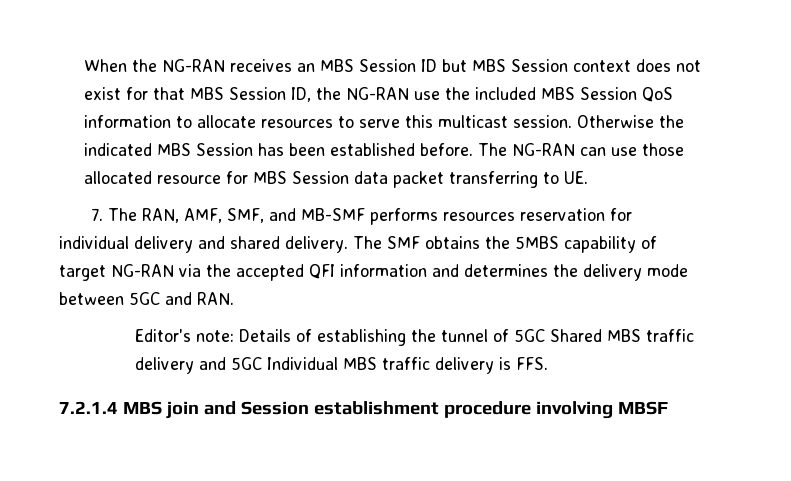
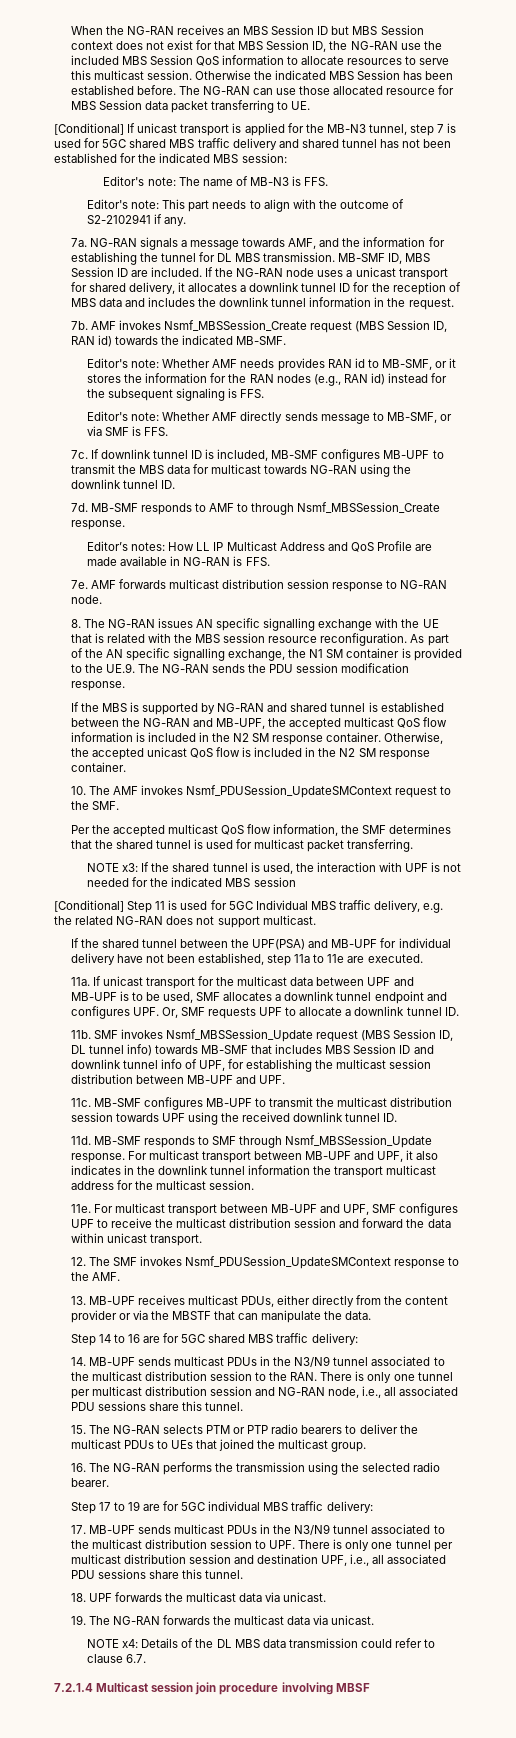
[90,208,632,225] [59,236,657,253] [59,264,688,281] [59,292,234,305] [134,329,694,346] [134,357,548,374] [59,401,439,419] 7. The RAN, AMF, SMF, and MB-SMF performs resources reservation for individual delivery and shared delivery. The SMF obtains the 5MBS capability of target NG-RAN via the accepted QFI information and determines the delivery mode between 5GC and RAN. // Editor's note: Details of establishing the tunnel of 5GC Shared MBS traffic delivery and 5GC Individual MBS traffic delivery is FFS. // 7.2.1.4 MBS join and Session establishment -> [54,123,457,136] [54,138,452,150] [54,153,287,163] [103,176,329,186] [86,199,405,212] [86,214,187,226] [70,237,445,250] [70,252,431,265] [70,267,448,280] [70,282,461,295] [70,297,454,310] [70,320,448,333] [70,335,287,347] [86,358,457,371] [86,373,448,386] [86,388,265,401] [86,411,452,424] [86,426,169,436] [70,449,444,462] [70,464,412,477] [70,479,175,489] [70,502,441,515] [70,520,125,530] [86,541,433,552] [86,556,270,566] [70,579,448,592] [70,595,102,604] [70,618,439,631] [70,633,449,646] [70,648,462,661] [70,663,410,673] [70,681,125,691] [70,702,444,715] [70,717,448,730] [70,732,444,745] [70,747,430,760] [70,762,126,772] [70,785,452,798] [70,801,119,810] [70,824,452,837] [70,839,414,852] [86,862,462,874] [86,877,296,887] [54,900,444,913] [54,915,316,928] [70,938,451,950] [70,953,423,966] [70,976,414,989] [70,991,447,1004] [70,1006,459,1019] [70,1029,454,1042] [70,1044,434,1056] [70,1059,432,1072] [70,1074,285,1084] [70,1097,453,1110] [70,1112,398,1125] [70,1135,433,1148] [70,1150,439,1163] [70,1165,437,1178] [70,1180,254,1190] [70,1203,459,1216] [70,1218,451,1228] [70,1233,202,1246] [70,1256,460,1269] [70,1272,120,1281] [70,1295,449,1307] [70,1310,372,1323] [70,1333,358,1346] [70,1356,445,1368] [70,1371,453,1383] [70,1386,459,1399] [70,1401,243,1411] [70,1424,418,1434] [70,1439,367,1452] [70,1462,441,1475] [70,1478,109,1487] [70,1501,373,1514] [70,1524,445,1536] [70,1539,453,1552] [70,1554,447,1566] [70,1569,243,1579] [70,1592,327,1602] [70,1615,375,1625] [86,1638,436,1648] [86,1654,147,1663] [54,1682,217,1695] [Conditional] If unicast transport is applied for the MB-N3 tunnel, step 7 is used for 5GC shared MBS traffic delivery and shared tunnel has not been established for the indicated MBS session: // Editor's note: The name of MB-N3 is FFS. // Editor's note: This part needs to align with the outcome of S2-2102941 if any. // 7a. NG-RAN signals a message towards AMF, and the information for establishing the tunnel for DL MBS transmission. MB-SMF ID, MBS Session ID are included. If the NG-RAN node uses a unicast transport for shared delivery, it allocates a downlink tunnel ID for the reception of MBS data and includes the downlink tunnel information in the request. // 7b. AMF invokes Nsmf_MBSSession_Create request (MBS Session ID, RAN id) towards the indicated MB-SMF. // Editor's note: Whether AMF needs provides RAN id to MB-SMF, or it stores the information for the RAN nodes (e.g., RAN id) instead for the subsequent signaling is FFS. // Editor's note: Whether AMF directly sends message to MB-SMF, or via SMF is FFS. // 7c. If downlink tunnel ID is included, MB-SMF configures MB-UPF to transmit the MBS data for multicast towards NG-RAN using the downlink tunnel ID. // 7d. MB-SMF responds to AMF to through Nsmf_MBSSession_Create response. // Editor’s notes: How LL IP Multicast Address and QoS Profile are made available in NG-RAN is FFS. // 7e. AMF forwards multicast distribution session response to NG-RAN node. // 8. The NG-RAN issues AN specific signalling exchange with the UE that is related with the MBS session resource reconfiguration. As part of the AN specific signalling exchange, the N1 SM container is provided to the UE.9. The NG-RAN sends the PDU session modification response. // If the MBS is supported by NG-RAN and shared tunnel is established between the NG-RAN and MB-UPF, the accepted multicast QoS flow information is included in the N2 SM response container. Otherwise, the accepted unicast QoS flow is included in the N2 SM response container. // 10. The AMF invokes Nsmf_PDUSession_UpdateSMContext request to the SMF. // Per the accepted multicast QoS flow information, the SMF determines that the shared tunnel is used for multicast packet transferring. // NOTE x3: If the shared tunnel is used, the interaction with UPF is not needed for the indicated MBS session // [Conditional] Step 11 is used for 5GC Individual MBS traffic delivery, e.g. the related NG-RAN does not support multicast. // If the shared tunnel between the UPF(PSA) and MB-UPF for individual delivery have not been established, step 11a to 11e are executed. // 11a. If unicast transport for the multicast data between UPF and MB-UPF is to be used, SMF allocates a downlink tunnel endpoint and configures UPF. Or, SMF requests UPF to allocate a downlink tunnel ID. // 11b. SMF invokes Nsmf_MBSSession_Update request (MBS Session ID, DL tunnel info) towards MB-SMF that includes MBS Session ID and downlink tunnel info of UPF, for establishing the multicast session distribution between MB-UPF and UPF. // 11c. MB-SMF configures MB-UPF to transmit the multicast distribution session towards UPF using the received downlink tunnel ID. // 11d. MB-SMF responds to SMF through Nsmf_MBSSession_Update response. For multicast transport between MB-UPF and UPF, it also indicates in the downlink tunnel information the transport multicast address for the multicast session. // 11e. For multicast transport between MB-UPF and UPF, SMF configures UPF to receive the multicast distribution session and forward the data within unicast transport. // 12. The SMF invokes Nsmf_PDUSession_UpdateSMContext response to the AMF. // 13. MB-UPF receives multicast PDUs, either directly from the content provider or via the MBSTF that can manipulate the data. // Step 14 to 16 are for 5GC shared MBS traffic delivery: // 14. MB-UPF sends multicast PDUs in the N3/N9 tunnel associated to the multicast distribution session to the RAN. There is only one tunnel per multicast distribution session and NG-RAN node, i.e., all associated PDU sessions share this tunnel. // 15. The NG-RAN selects PTM or PTP radio bearers to deliver the multicast PDUs to UEs that joined the multicast group. // 16. The NG-RAN performs the transmission using the selected radio bearer. // Step 17 to 19 are for 5GC individual MBS traffic delivery: // 17. MB-UPF sends multicast PDUs in the N3/N9 tunnel associated to the multicast distribution session to UPF. There is only one tunnel per multicast distribution session and destination UPF, i.e., all associated PDU sessions share this tunnel. // 18. UPF forwards the multicast data via unicast. // 19. The NG-RAN forwards the multicast data via unicast. // NOTE x4: Details of the DL MBS data transmission could refer to clause 6.7. // 7.2.1.4 Multicast session join

